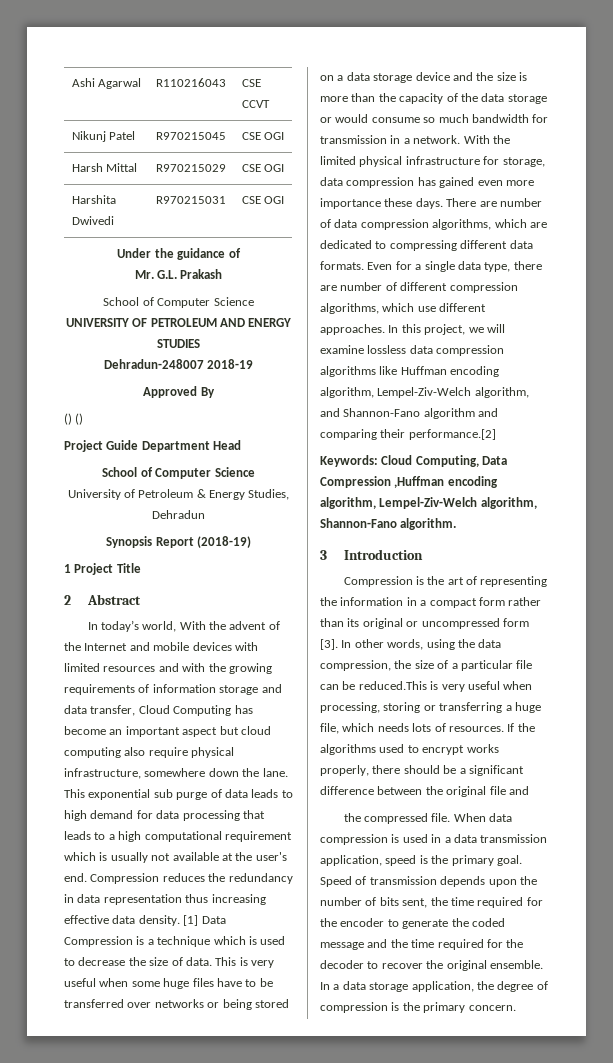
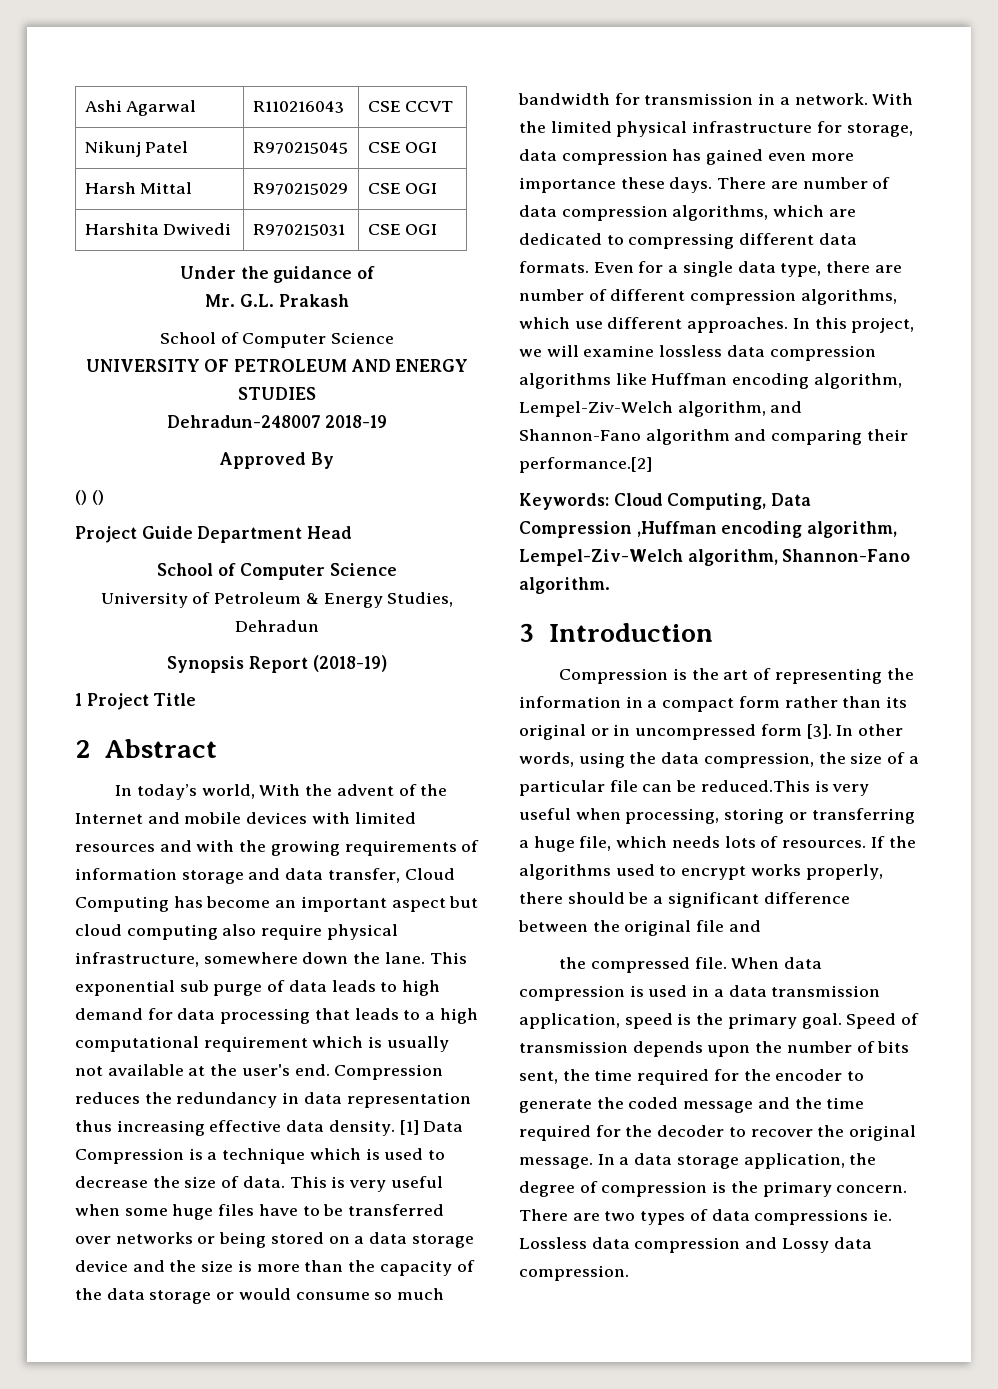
(419, 624) none -> [613,724,631,736] in
[489,960,543,969] ensemble. -> [519,1157,593,1169] message.
(516, 1008) none -> [519,1209,893,1225] [519,1237,872,1253] [519,1265,629,1281] There are two types of data compressions ie. Lossless data compression and Lossy data compression.

